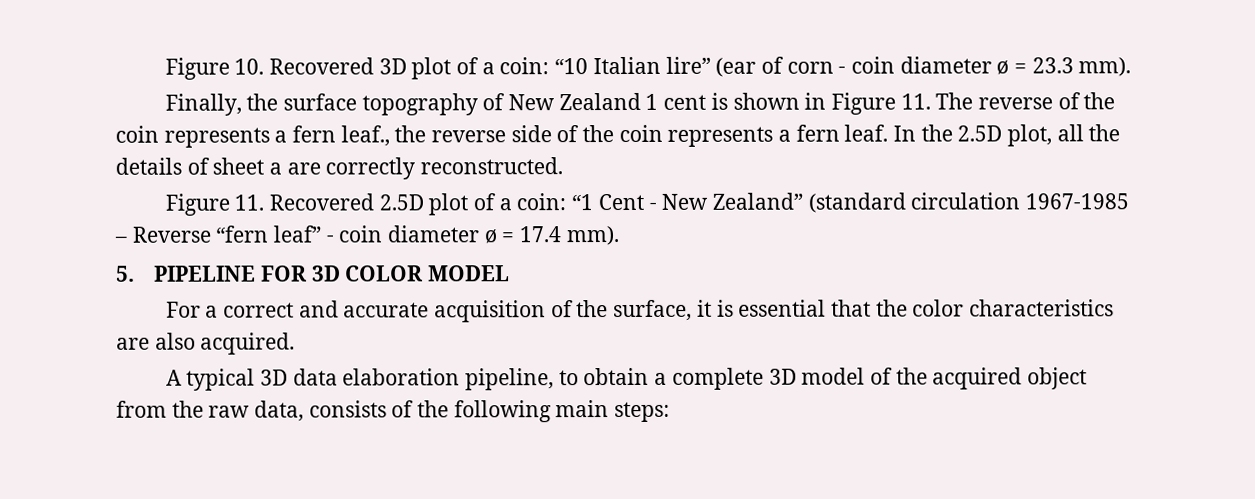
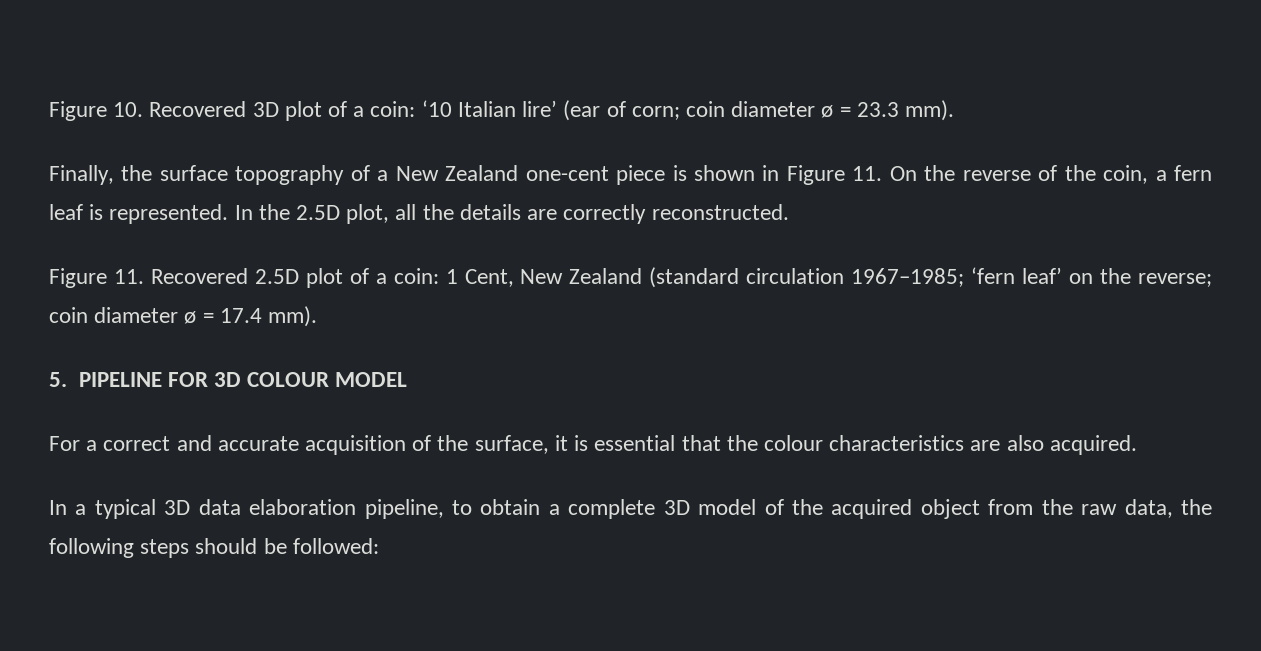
[554,56,847,77] “10 Italian lire” (ear of corn - -> [421,100,680,121] ‘10 Italian lire’ (ear of corn;
[508,92,707,111] New Zealand 1 cent -> [377,165,666,185] a New Zealand one-cent piece
[935,92,974,110] The -> [889,165,956,181] On the
[115,124,889,148] coin represents a fern leaf., the reverse side of the coin represents a fern leaf. -> [1103,165,1213,184] [49,204,229,224] coin, a fern leaf is represented.
[186,157,283,175] of sheet a -> (521, 212) none
[571,192,1129,213] [114,225,334,243] “1 Cent - New Zealand” (standard circulation 1967-1985 – Reverse “fern leaf” - -> [445,267,1212,288] 1 Cent, New Zealand (standard circulation 1967–1985; ‘fern leaf’ on the reverse;
[345,265,424,282] COLOR -> [247,372,330,387] COLOUR
[912,299,965,317] color -> [763,435,823,451] colour
[165,369,182,386] A -> [49,500,87,515] In a
[308,400,671,423] consists of the following main steps: -> [1181,499,1212,515] [49,538,379,558] the following steps should be followed:

